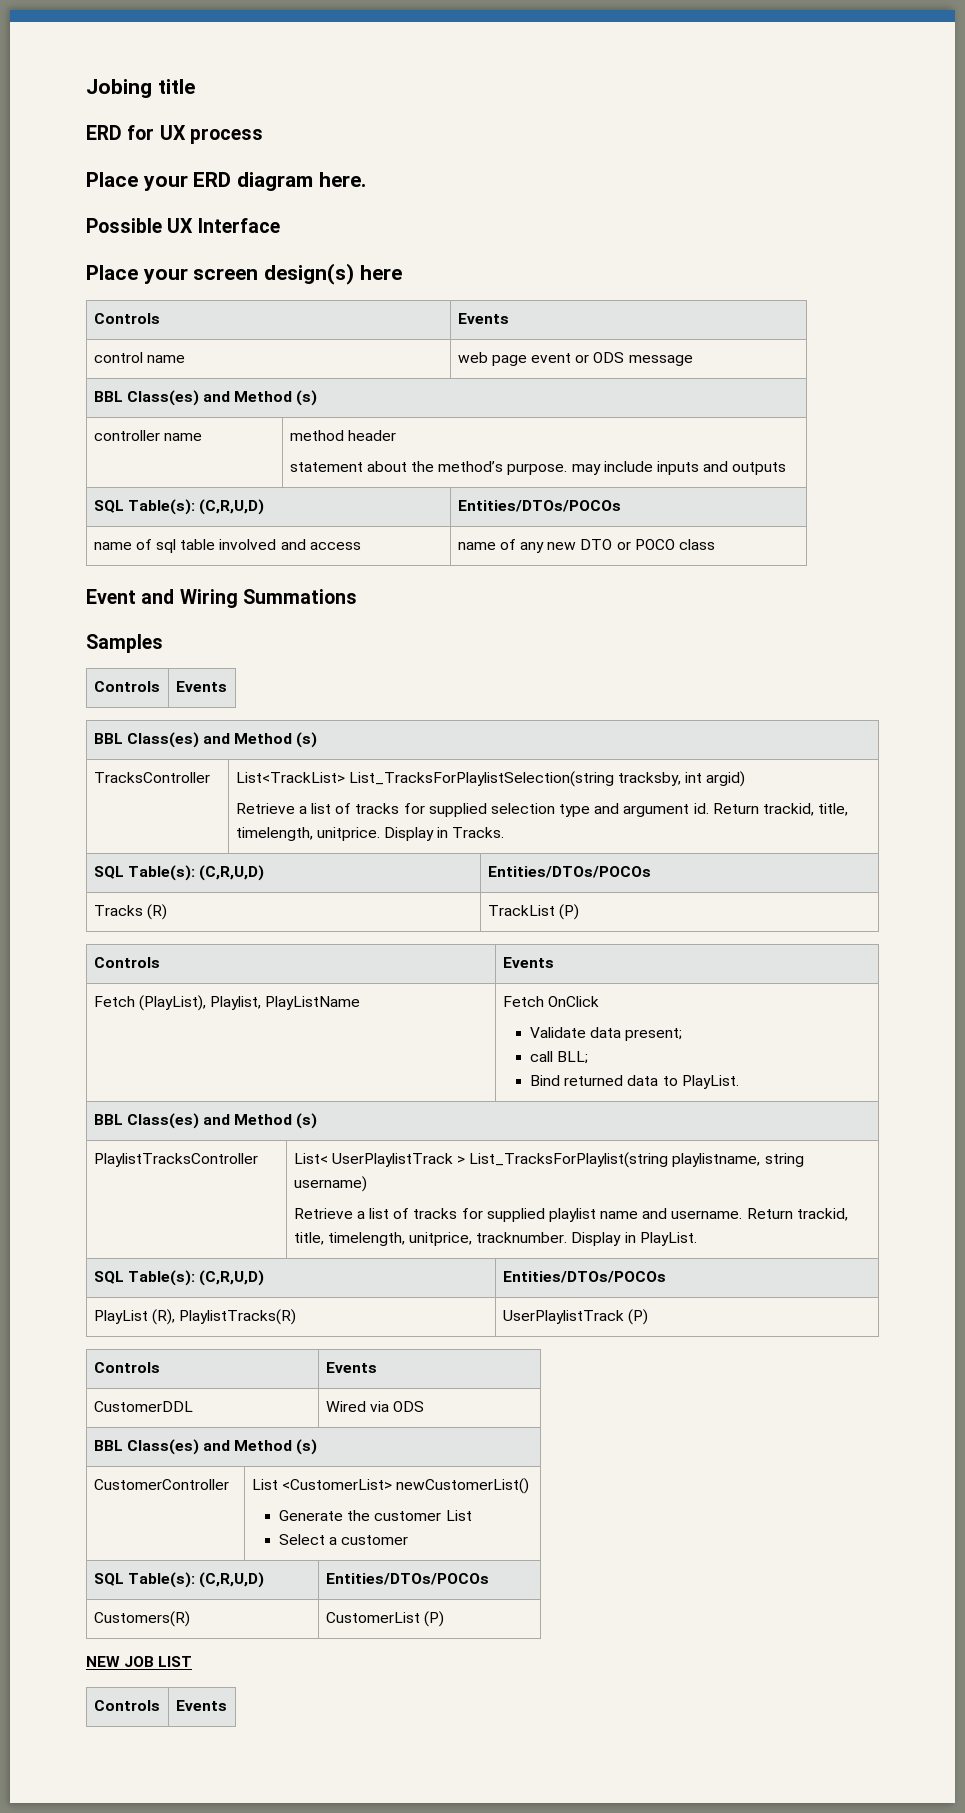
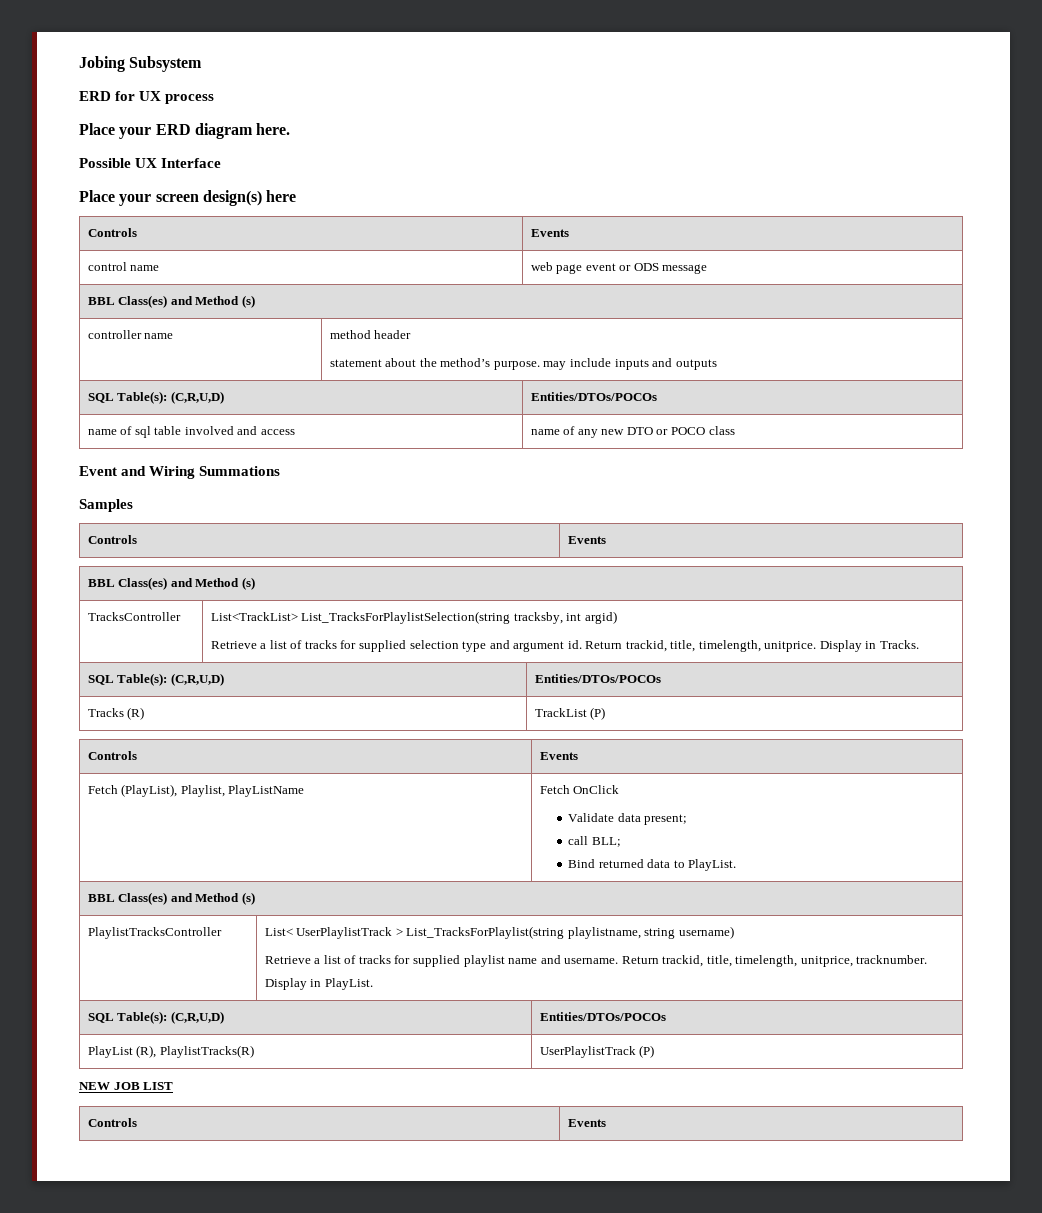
[157,79,195,94] title -> [129,56,203,72] Subsystem
[93,1362,160,1373] [325,1362,377,1373] [93,1401,193,1412] [325,1401,424,1412] [93,1439,318,1455] [93,1479,229,1490] [251,1478,529,1494] [279,1510,472,1521] [279,1534,409,1545] [93,1572,264,1588] [325,1573,489,1585] [93,1611,190,1627] [325,1611,444,1627] // Controls | Events // CustomerDDL | Wired via ODS // BBL Class(es) and Method (s) // CustomerController | List <CustomerList> newCustomerList() // Generate the customer List // Select a customer // SQL Table(s): (C,R,U,D) | Entities/DTOs/POCOs // Customers(R) | CustomerList (P) -> (655, 1051) none

